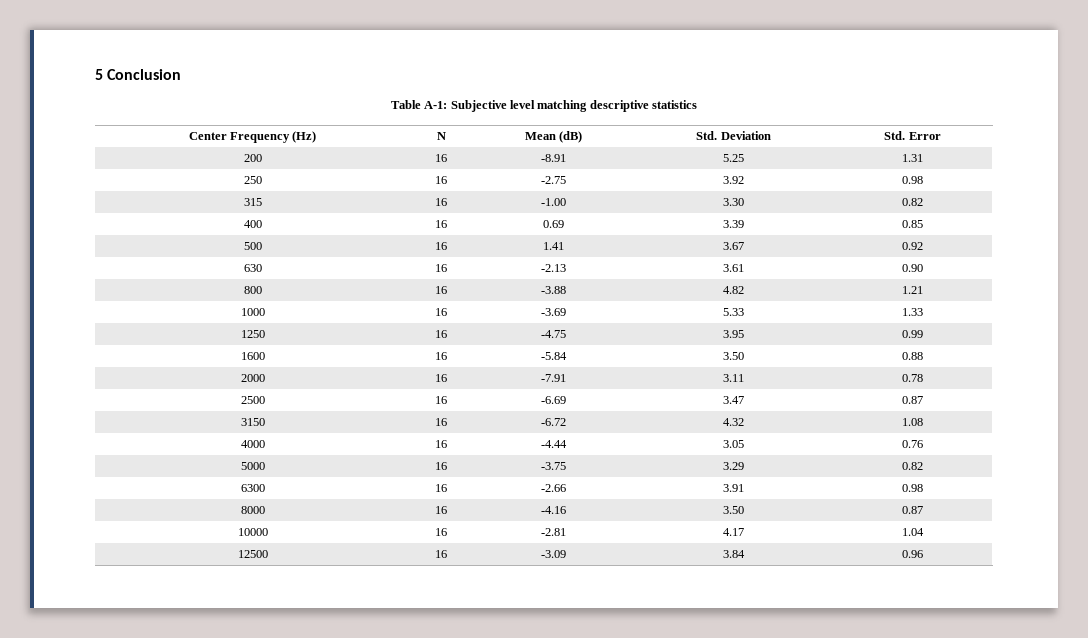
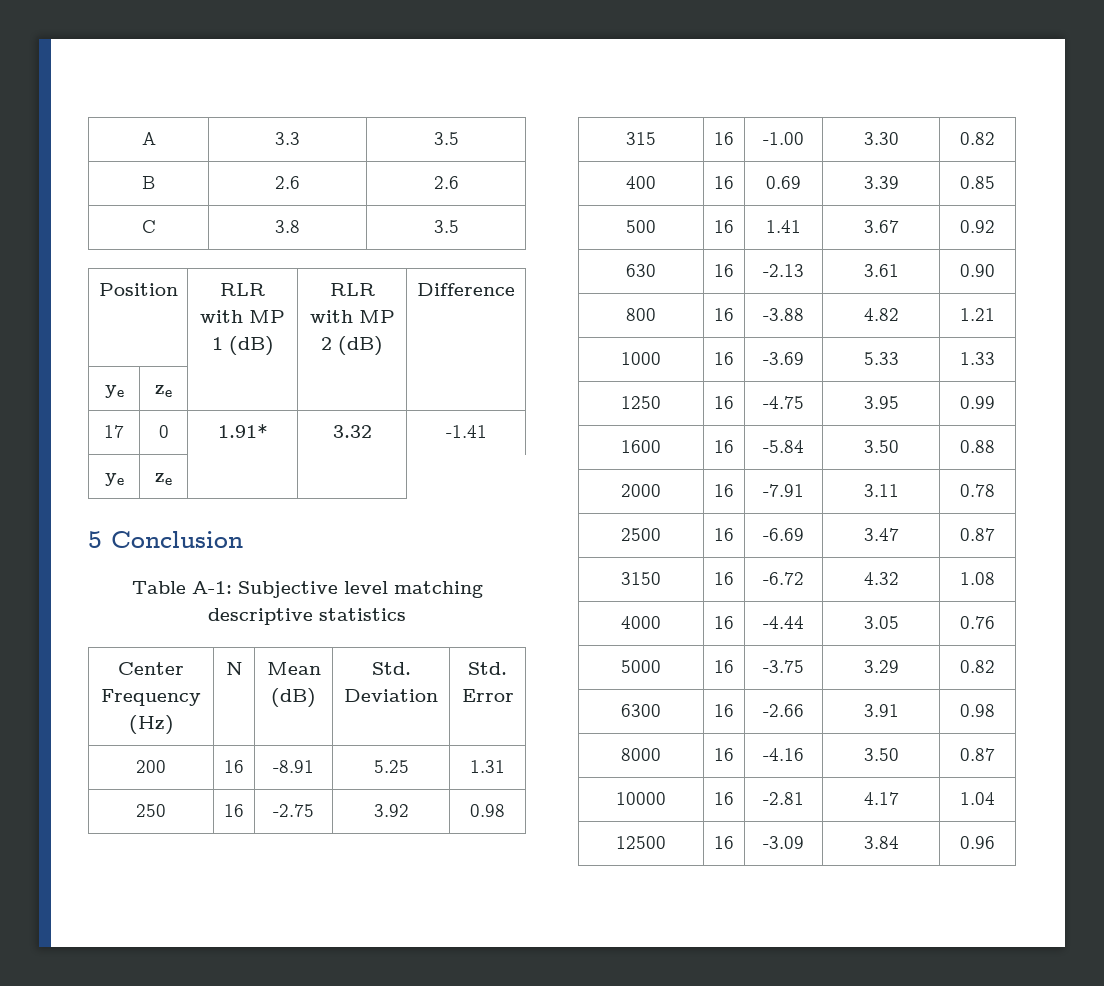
(95, 74) none -> [141,132,156,145] [275,132,300,145] [433,132,459,145] [142,176,155,189] [275,176,300,189] [433,176,459,189] [141,220,156,233] [275,220,300,233] [433,220,459,233] [98,283,178,296] [220,283,265,296] [200,310,285,323] [211,336,274,356] [329,283,375,296] [309,310,395,323] [321,336,383,356] [417,283,515,296] [104,385,124,398] [155,385,172,397] [104,425,124,438] [158,425,169,438] [217,424,268,438] [332,425,372,438] [445,425,487,438] [104,473,124,486] [155,473,172,485] A | 3.3 | 3.5 // B | 2.6 | 2.6 // C | 3.8 | 3.5 // Position | RLR with MP 1 (dB) | RLR with MP 2 (dB) | Difference // ye | ze | | | // 17 | 0 | 1.91* | 3.32 | -1.41 // ye | ze | | //

